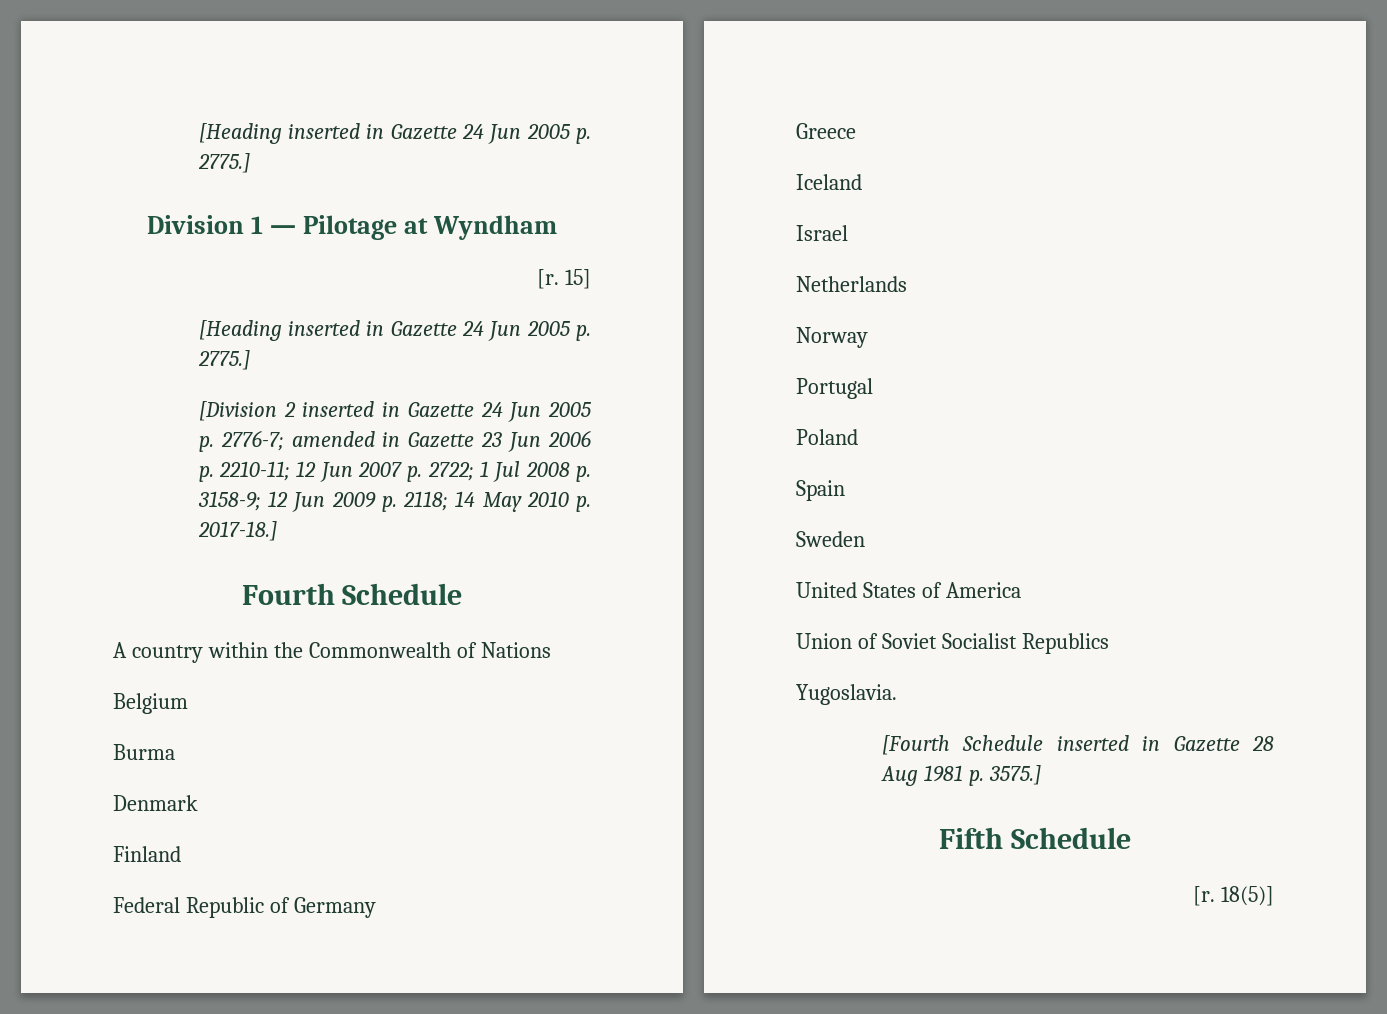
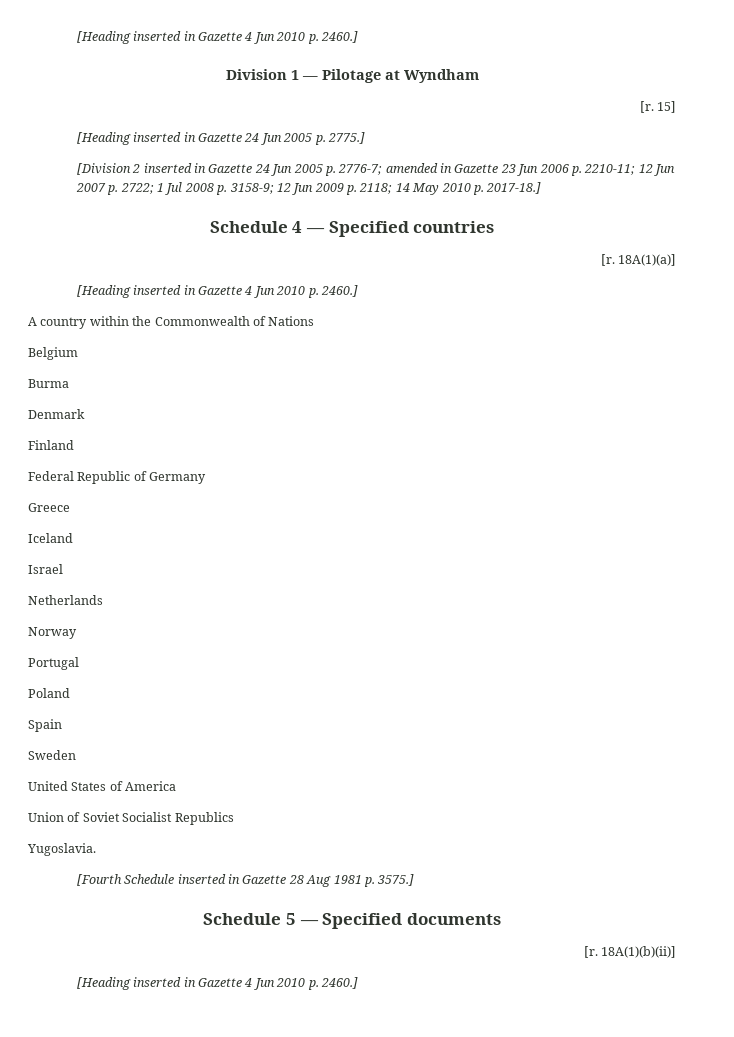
[198,123,591,144] [197,153,250,173] [Heading inserted in Gazette 24 Jun 2005 p. 2775.] -> [76,31,358,44] [Heading inserted in Gazette 4 Jun 2010 p. 2460.]
[241,583,463,605] Fourth Schedule -> [209,221,495,237] [600,254,676,266] [76,285,358,298] Schedule 4 — Specified countries // [r. 18A(1)(a)] // [Heading inserted in Gazette 4 Jun 2010 p. 2460.]
[939,827,1131,849] [1193,886,1274,906] Fifth Schedule // [r. 18(5)] -> [203,913,501,929] [583,946,676,958] [76,977,358,990] Schedule 5 — Specified documents // [r. 18A(1)(b)(ii)] // [Heading inserted in Gazette 4 Jun 2010 p. 2460.]

